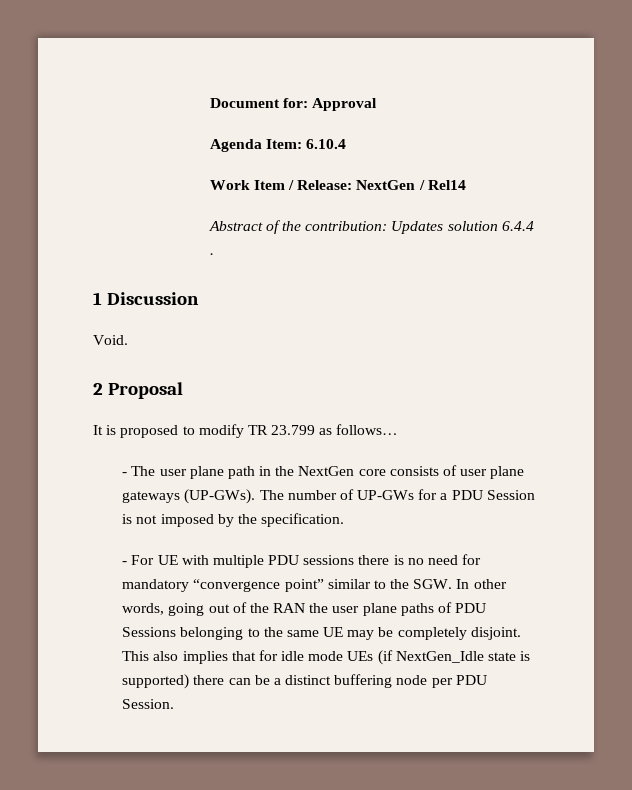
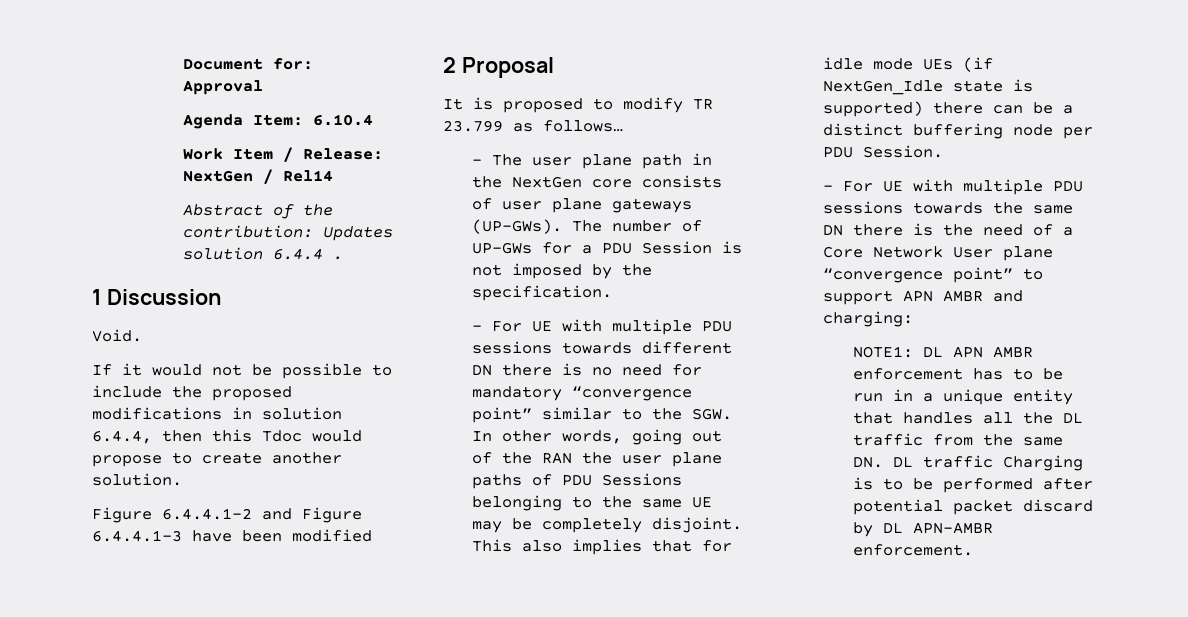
(128, 340) none -> [92,363,392,379] [92,385,292,401] [92,407,342,420] [92,429,362,444] [92,452,342,467] [92,473,182,486] [92,507,362,523] [92,529,372,542] // If it would not be possible to include the proposed modifications in solution 6.4.4, then this Tdoc would propose to create another solution. // Figure 6.4.4.1-2 and Figure 6.4.4.1-3 have been modified
(355, 560) none -> [562,341,733,354] [472,365,493,376] towards different DN
(175, 704) none -> [823,179,1084,195] [823,201,1074,214] [823,223,1074,236] [823,246,1054,261] [823,267,1044,283] [823,290,1024,305] [823,311,914,327] [852,346,1033,358] [852,368,1063,380] [852,389,1073,405] [852,412,1083,424] [852,433,1063,446] [852,455,1083,471] [852,477,1093,493] [852,499,1093,515] [852,522,993,537] [852,544,973,556] // - For UE with multiple PDU sessions towards the same DN there is the need of a Core Network User plane “convergence point” to support APN AMBR and charging: // NOTE1: DL APN AMBR enforcement has to be run in a unique entity that handles all the DL traffic from the same DN. DL traffic Charging is to be performed after potential packet discard by DL APN-AMBR enforcement.

